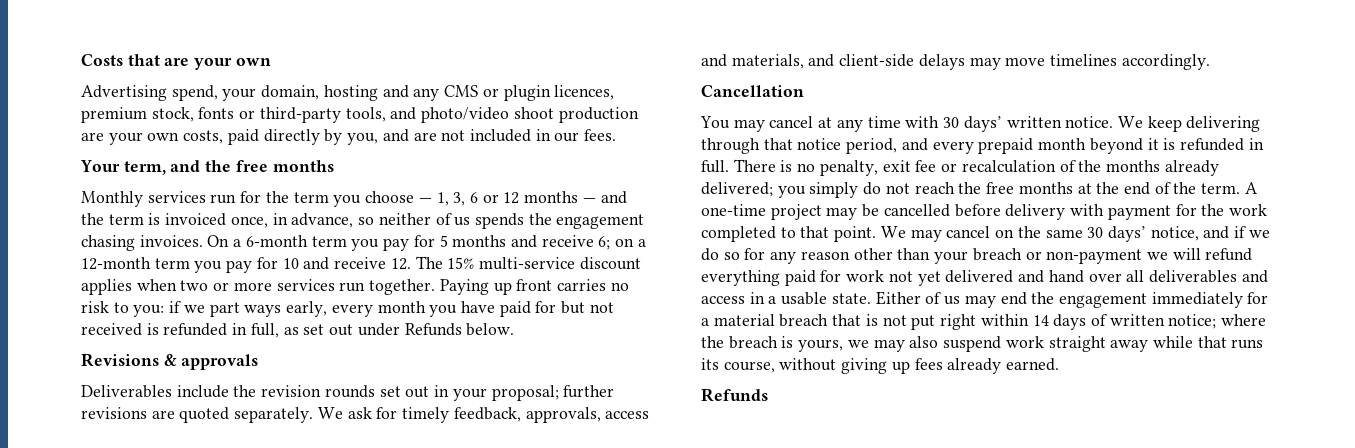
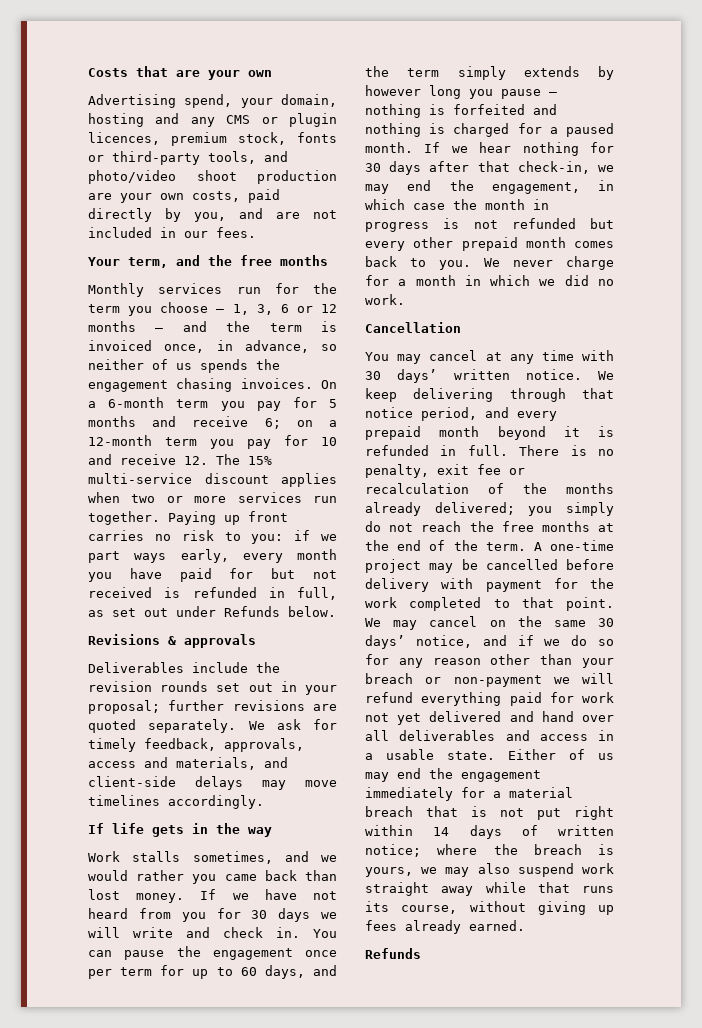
(1210, 62) none -> [88,823,272,837] [88,851,337,864] [88,870,337,884] [88,889,337,903] [88,908,337,922] [88,927,337,938] [88,946,337,960] [88,965,337,979] [365,66,614,80] [365,85,557,99] [365,104,557,118] [365,123,614,137] [365,142,614,156] [365,161,614,175] [365,180,614,194] [365,199,549,210] [365,218,614,232] [365,237,614,251] [365,256,614,270] [365,275,614,286] [365,294,405,305] // If life gets in the way // Work stalls sometimes, and we would rather you came back than lost money. If we have not heard from you for 30 days we will write and check in. You can pause the engagement once per term for up to 60 days, and the term simply extends by however long you pause — nothing is forfeited and nothing is charged for a paused month. If we hear nothing for 30 days after that check-in, we may end the engagement, in which case the month in progress is not refunded but every other prepaid month comes back to you. We never charge for a month in which we did no work.

